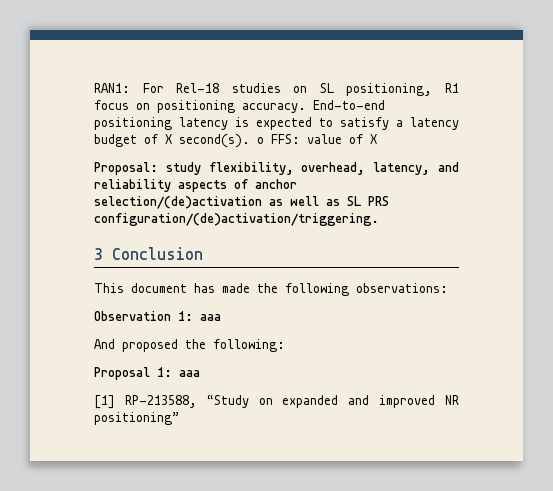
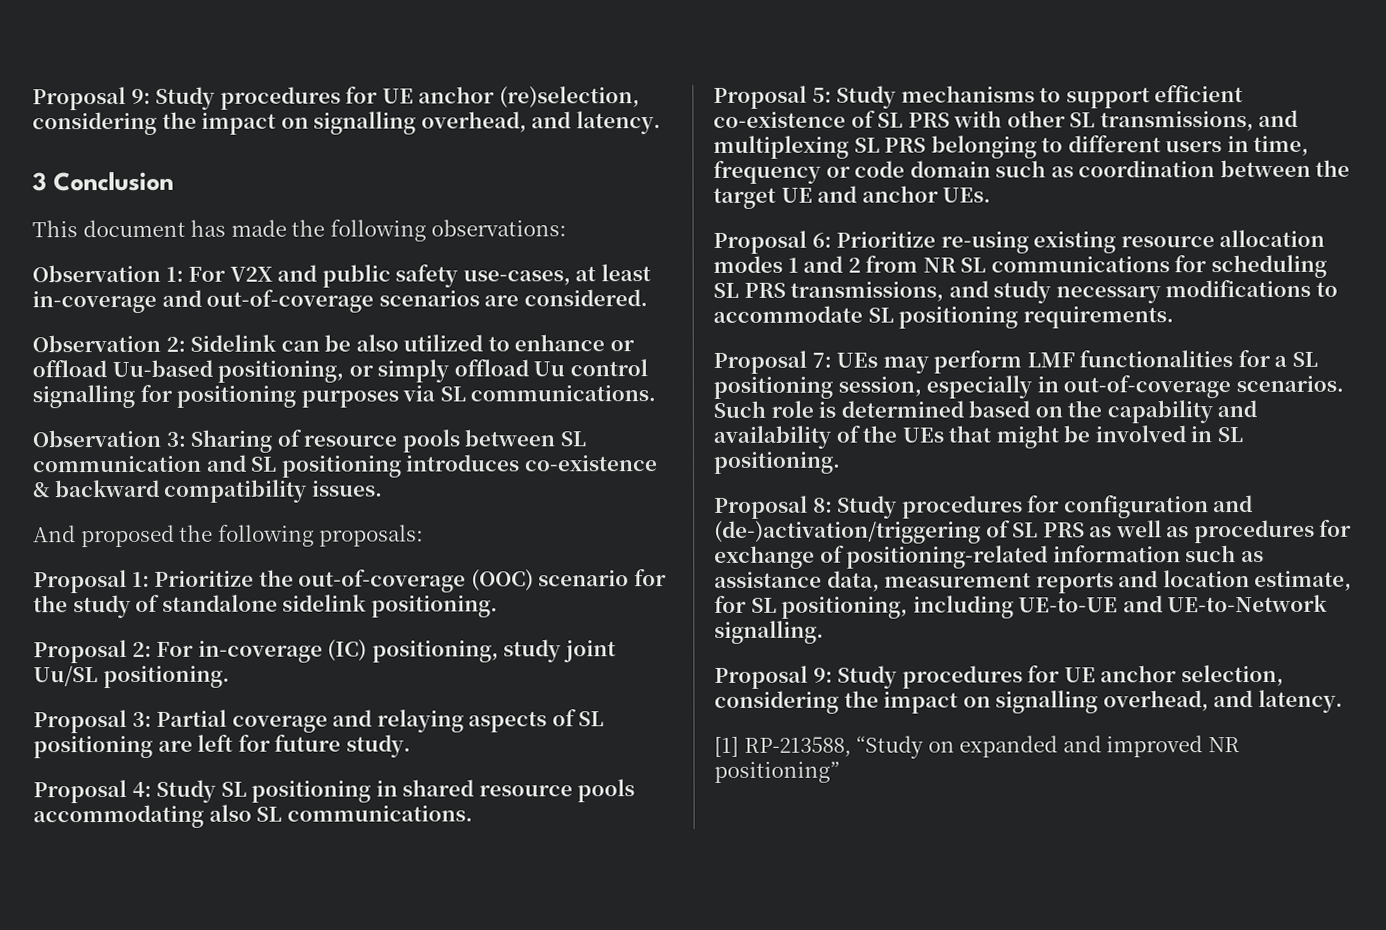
[94,83,459,96] [94,100,385,113] [94,117,459,130] [94,134,377,148] [94,162,459,175] [94,179,297,192] [94,196,389,209] [94,213,379,226] RAN1: For Rel-18 studies on SL positioning, R1 focus on positioning accuracy. End-to-end positioning latency is expected to satisfy a latency budget of X second(s). o FFS: value of X // Proposal: study flexibility, overhead, latency, and reliability aspects of anchor selection/(de)activation as well as SL PRS configuration/(de)activation/triggering. -> [32,86,640,111] [32,111,661,136] Proposal 9: Study procedures for UE anchor (re)selection, considering the impact on signalling overhead, and latency.
[200,314,221,321] aaa -> [188,264,651,288] [32,289,648,314] [32,334,635,353] [32,359,648,383] [32,384,657,409] [32,429,586,453] [32,454,658,478] [33,479,383,503] For V2X and public safety use-cases, at least in-coverage and out-of-coverage scenarios are considered. // Observation 2: Sidelink can be also utilized to enhance or offload Uu-based positioning, or simply offload Uu control signalling for positioning purposes via SL communications. // Observation 3: Sharing of resource pools between SL communication and SL positioning introduces co-existence & backward compatibility issues.
[213,339,285,352] following: -> [217,524,425,547] following proposals:
[179,370,200,377] aaa -> [154,569,667,593] [33,594,498,619] [33,639,616,664] [33,665,230,689] [33,709,605,734] [33,734,411,759] [33,779,636,804] [33,804,473,829] [713,85,1244,109] [713,109,1299,132] [713,135,1310,159] [713,159,1351,184] [713,185,992,209] [713,229,1326,254] [713,254,1327,279] [713,279,1338,304] [713,305,1174,329] [713,349,1318,374] [713,375,1344,399] [713,400,1258,424] [713,425,1243,449] [713,451,841,474] [714,495,1254,519] [714,519,1353,544] [714,545,1264,569] [714,570,1353,594] [714,594,1329,619] [714,620,824,644] [714,664,1284,689] [714,689,1343,714] Prioritize the out-of-coverage (OOC) scenario for the study of standalone sidelink positioning. // Proposal 2: For in-coverage (IC) positioning, study joint Uu/SL positioning. // Proposal 3: Partial coverage and relaying aspects of SL positioning are left for future study. // Proposal 4: Study SL positioning in shared resource pools accommodating also SL communications. // Proposal 5: Study mechanisms to support efficient co-existence of SL PRS with other SL transmissions, and multiplexing SL PRS belonging to different users in time, frequency or code domain such as coordination between the target UE and anchor UEs. // Proposal 6: Prioritize re-using existing resource allocation modes 1 and 2 from NR SL communications for scheduling SL PRS transmissions, and study necessary modifications to accommodate SL positioning requirements. // Proposal 7: UEs may perform LMF functionalities for a SL positioning session, especially in out-of-coverage scenarios. Such role is determined based on the capability and availability of the UEs that might be involved in SL positioning. // Proposal 8: Study procedures for configuration and (de-)activation/triggering of SL PRS as well as procedures for exchange of positioning-related information such as assistance data, measurement reports and location estimate, for SL positioning, including UE-to-UE and UE-to-Network signalling. // Proposal 9: Study procedures for UE anchor selection, considering the impact on signalling overhead, and latency.

